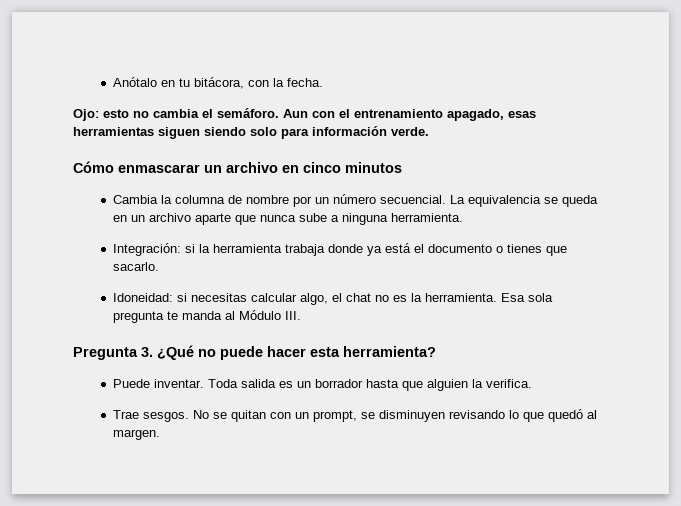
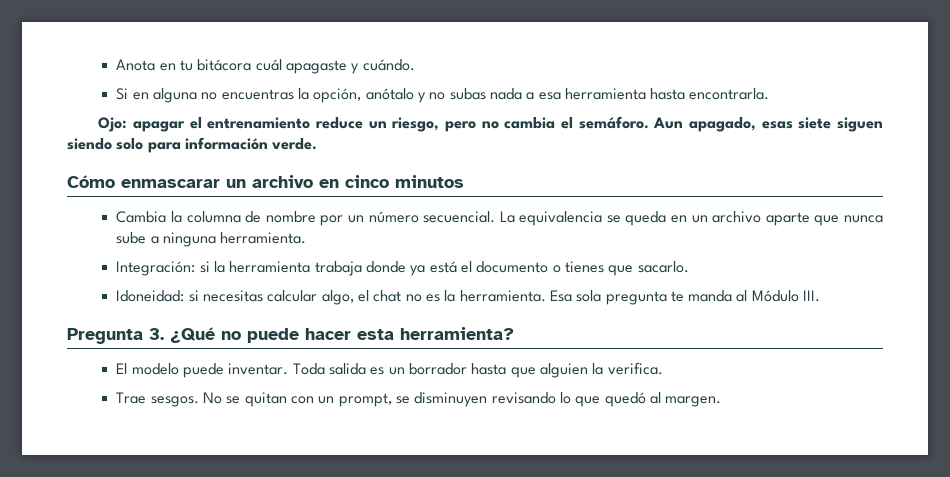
[112,77,157,87] Anótalo -> [116,59,156,71] Anota
[193,77,323,89] [73,109,129,121] bitácora, con la fecha. // Ojo: esto -> [197,59,415,74] [116,88,770,103] [98,117,476,132] bitácora cuál apagaste y cuándo. // Si en alguna no encuentras la opción, anótalo y no subas nada a esa herramienta hasta encontrarla. // Ojo: apagar el entrenamiento reduce un riesgo, pero
[312,109,443,118] con el entrenamiento -> (684, 123) none
[73,127,154,136] herramientas -> [798,117,832,129] siete
[112,379,150,388] Puede -> [116,363,225,378] El modelo puede

